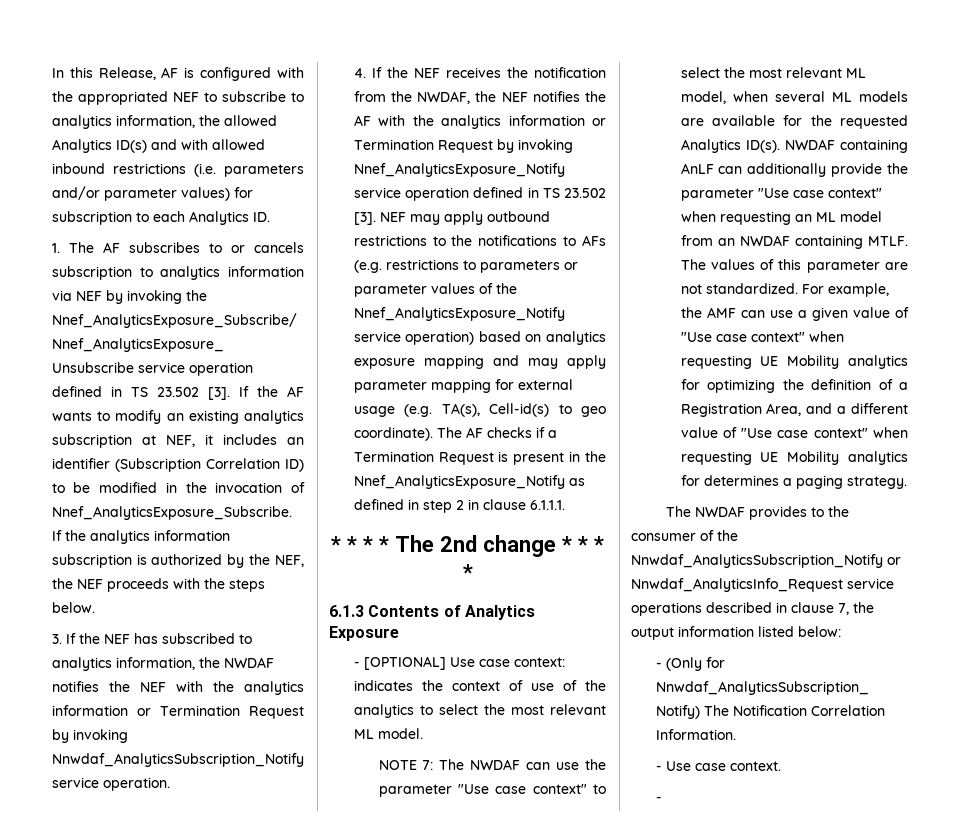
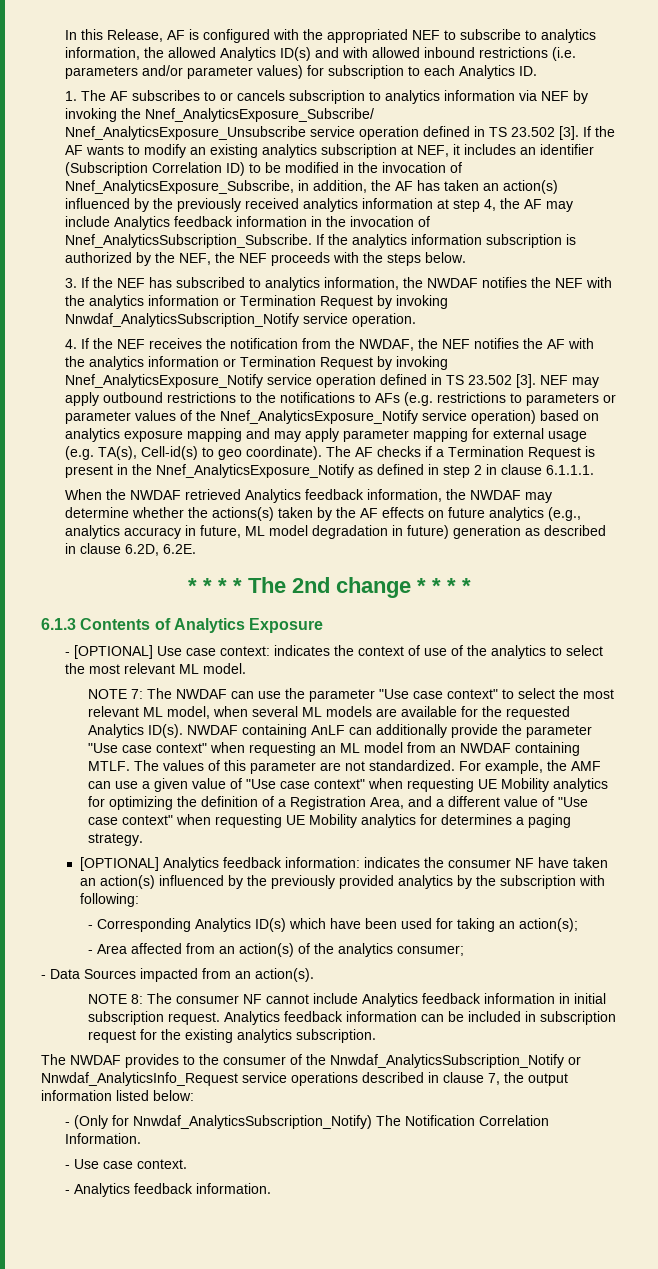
[51,506,292,520] Nnef_AnalyticsExposure_Subscribe. -> [64,180,558,194] [64,198,573,212] [64,216,430,230] [64,234,312,248] Nnef_AnalyticsExposure_Subscribe, in addition, the AF has taken an action(s) influenced by the previously received analytics information at step 4, the AF may include Analytics feedback information in the invocation of Nnef_AnalyticsSubscription_Subscribe.
(565, 505) none -> [64,489,552,503] [64,507,581,521] [64,525,606,539] [64,543,196,556] // When the NWDAF retrieved Analytics feedback information, the NWDAF may determine whether the actions(s) taken by the AF effects on future analytics (e.g., analytics accuracy in future, ML model degradation in future) generation as described in clause 6.2D, 6.2E.
(907, 482) none -> [80,857,609,871] [80,875,606,889] [80,893,140,907] [88,918,579,932] [88,943,465,957] [41,968,314,982] [88,993,607,1007] [88,1011,617,1025] [88,1029,377,1043] // [OPTIONAL] Analytics feedback information: indicates the consumer NF have taken an action(s) influenced by the previously provided analytics by the subscription with following: // - Corresponding Analytics ID(s) which have been used for taking an action(s); // - Area affected from an action(s) of the analytics consumer; // - Data Sources impacted from an action(s). // NOTE 8: The consumer NF cannot include Analytics feedback information in initial subscription request. Analytics feedback information can be included in subscription request for the existing analytics subscription.
(662, 799) none -> [73,1183,271,1197] Analytics feedback information.

